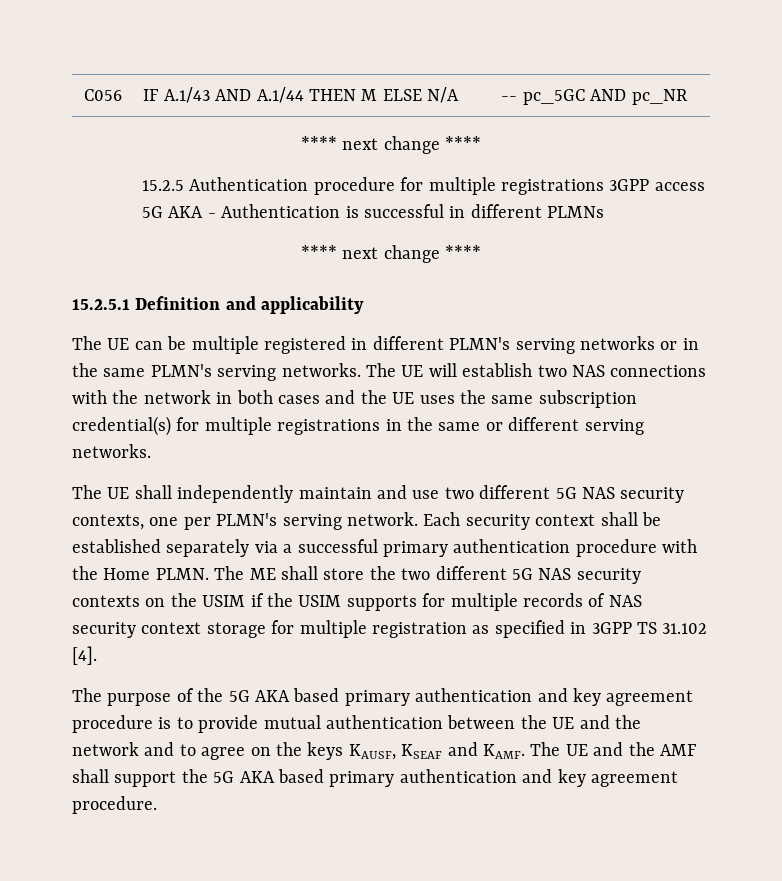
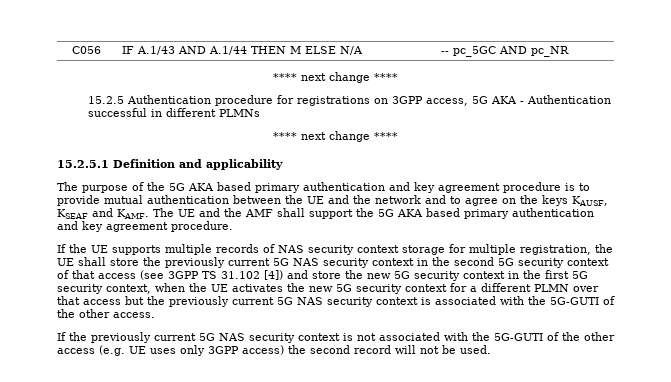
[428,177,705,195] multiple registrations 3GPP access -> [297,96,469,106] registrations on 3GPP access,
[345,206,359,218] is -> (612, 99) none
[72,336,699,354] [72,363,707,381] [72,390,637,408] [72,416,644,436] [72,444,151,458] [72,485,685,503] [72,512,661,530] [72,539,698,557] [72,566,641,584] [72,593,642,611] [72,620,708,638] [72,646,97,665] // The UE can be multiple registered in different PLMN's serving networks or in the same PLMN's serving networks. The UE will establish two NAS connections with the network in both cases and the UE uses the same subscription credential(s) for multiple registrations in the same or different serving networks. // The UE shall independently maintain and use two different 5G NAS security contexts, one per PLMN's serving network. Each security context shall be established separately via a successful primary authentication procedure with the Home PLMN. The ME shall store the two different 5G NAS security contexts on the USIM if the USIM supports for multiple records of NAS security context storage for multiple registration as specified in 3GPP TS 31.102 [4]. -> (283, 164) none
(157, 805) none -> [57,244,613,255] [57,257,609,268] [57,270,588,281] [57,283,599,294] [57,296,615,307] [57,309,155,318] [57,332,615,343] [57,345,491,356] // If the UE supports multiple records of NAS security context storage for multiple registration, the UE shall store the previously current 5G NAS security context in the second 5G security context of that access (see 3GPP TS 31.102 [4]) and store the new 5G security context in the first 5G security context, when the UE activates the new 5G security context for a different PLMN over that access but the previously current 5G NAS security context is associated with the 5G-GUTI of the other access. // If the previously current 5G NAS security context is not associated with the 5G-GUTI of the other access (e.g. UE uses only 3GPP access) the second record will not be used.

